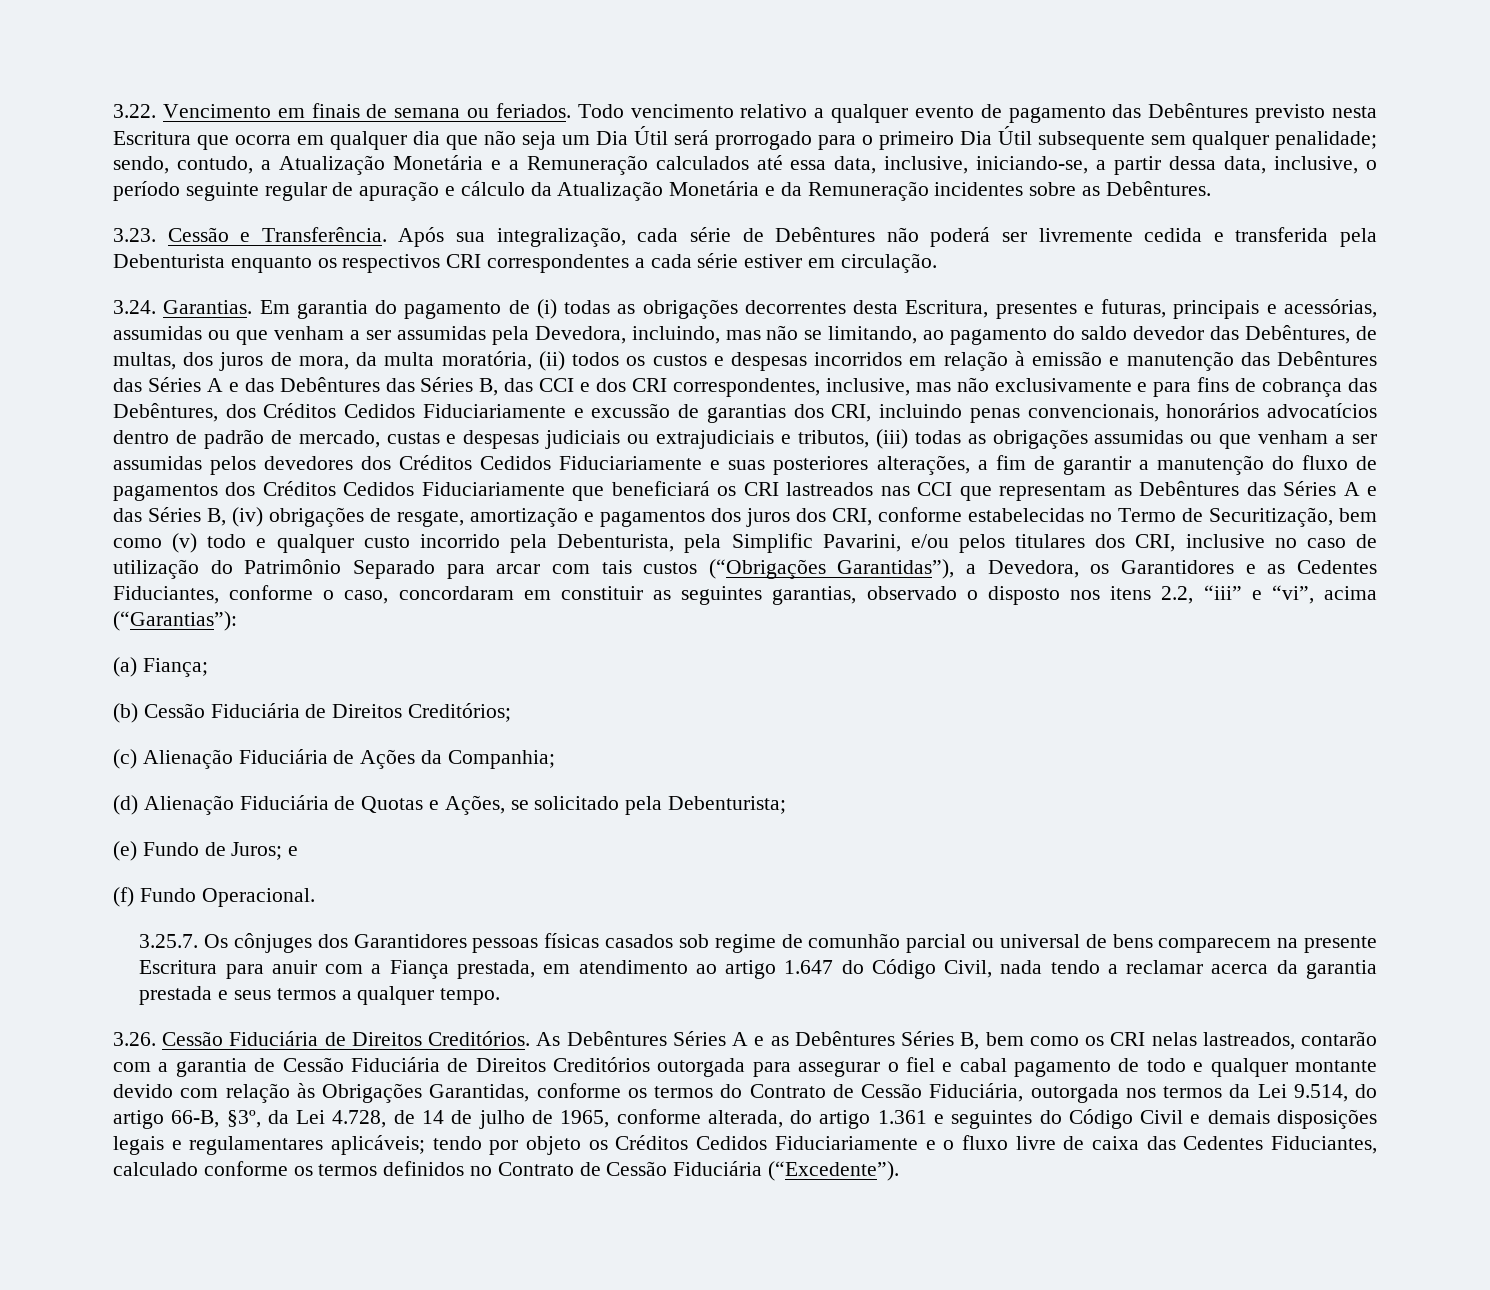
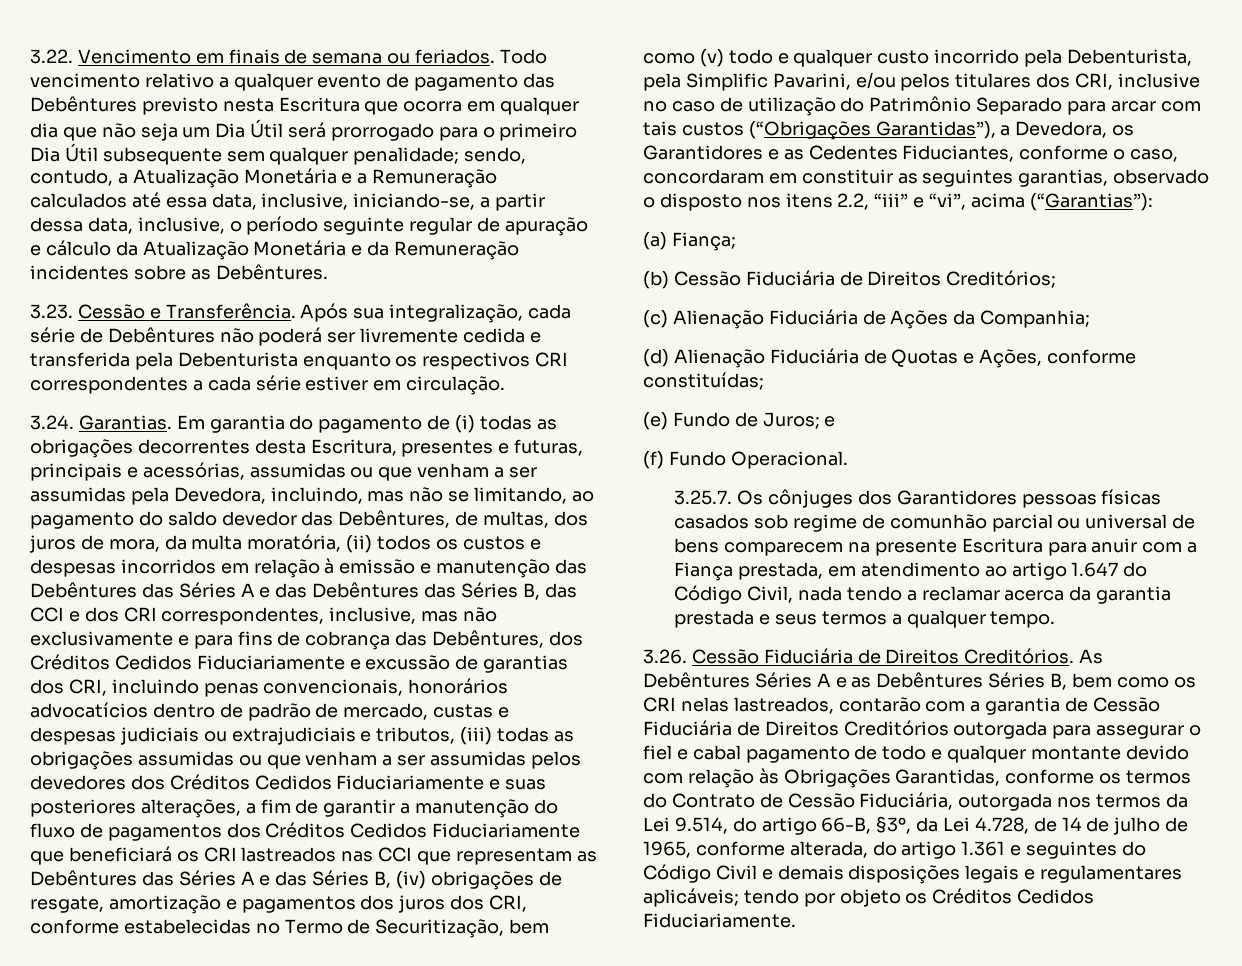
[510,796,787,815] se solicitado pela Debenturista; -> [1047,349,1137,364] [643,372,764,390] conforme constituídas;
[774,1135,1378,1154] [113,1161,900,1181] Fiduciariamente e o fluxo livre de caixa das Cedentes Fiduciantes, calculado conforme os termos definidos no Contrato de Cessão Fiduciária (“Excedente”). -> [643,913,796,928] Fiduciariamente.

